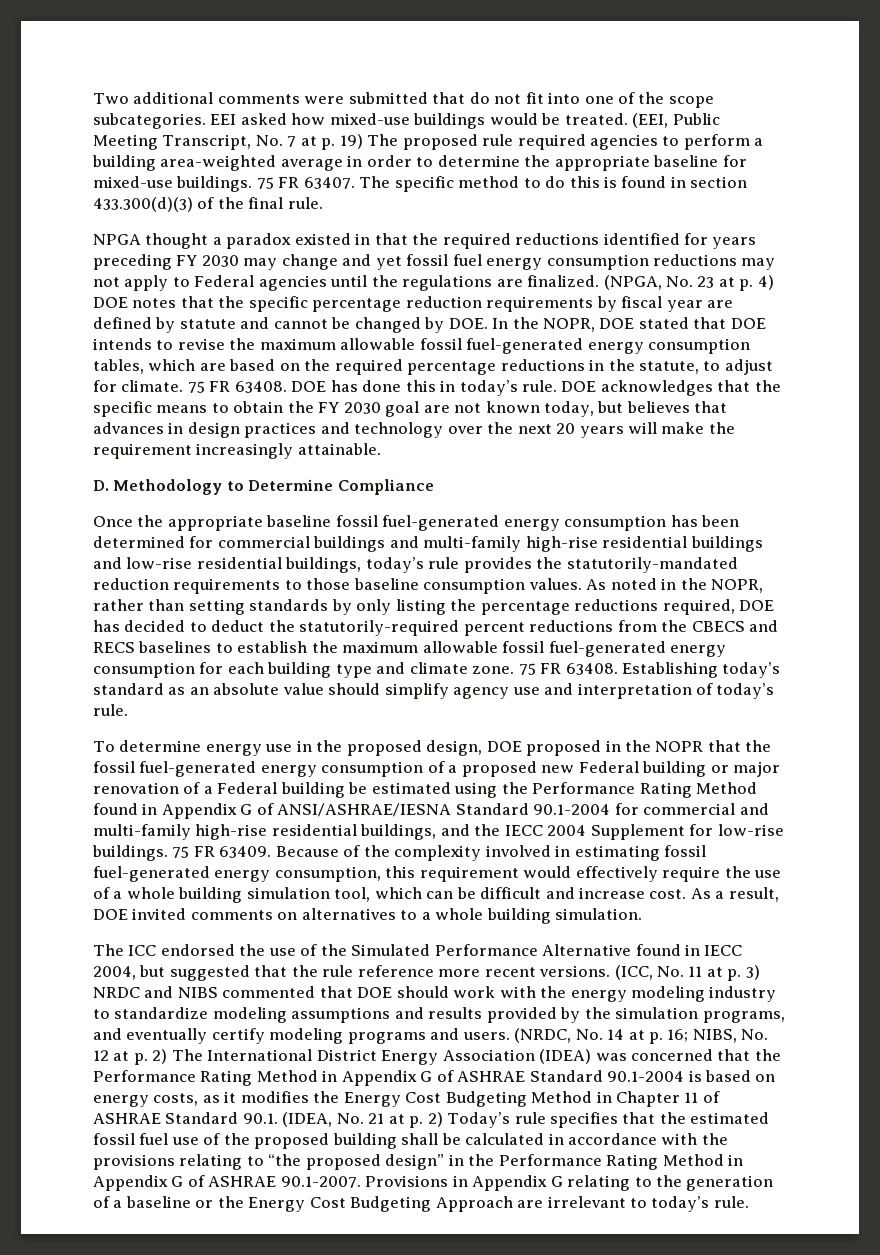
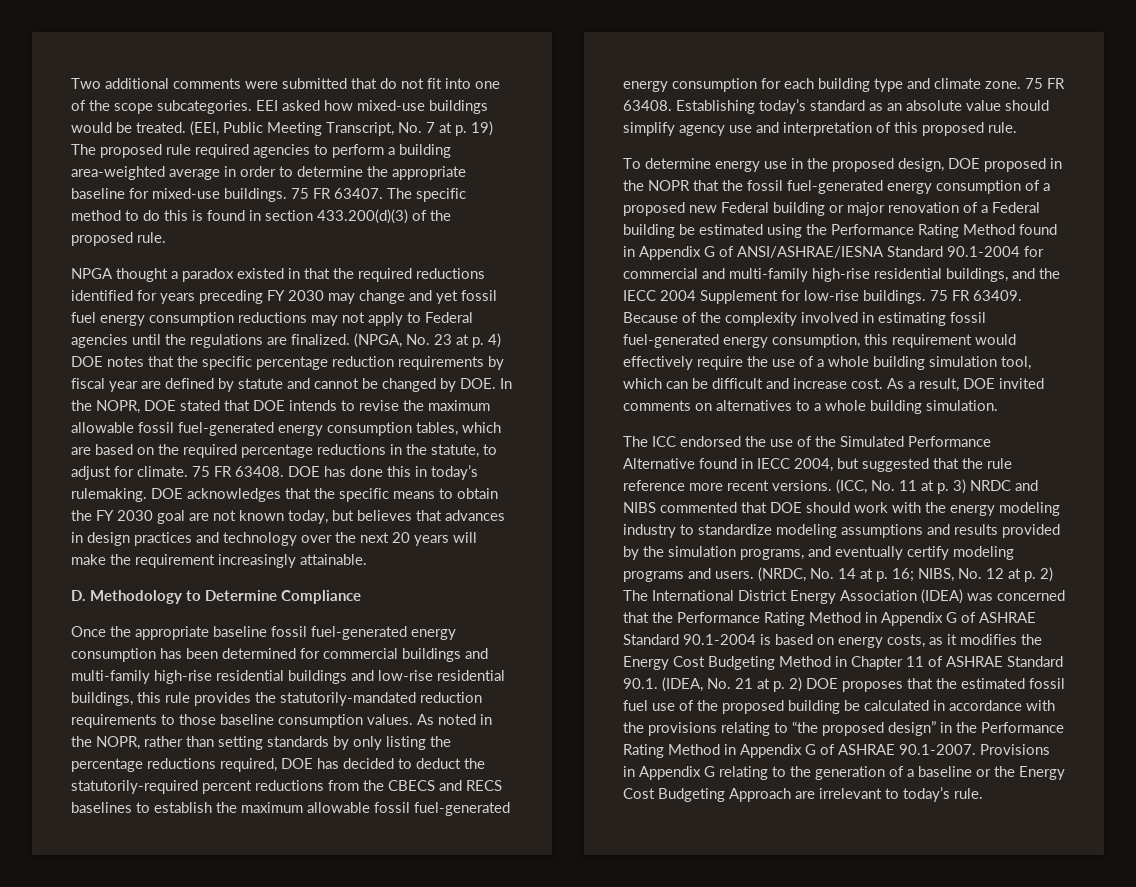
[93,197,284,212] 433.300(d)(3) of the final -> [317,209,451,224] [71,232,133,246] 433.200(d)(3) of the proposed
[522,380,558,392] rule. -> [71,488,147,502] rulemaking.
[365,557,424,573] today’s -> [137,692,161,703] this
[716,683,775,699] today’s -> [894,122,984,136] this proposed
[447,1112,618,1128] Today’s rule specifies -> [806,678,903,692] DOE proposes
[401,1133,439,1145] shall -> (840, 707) none

